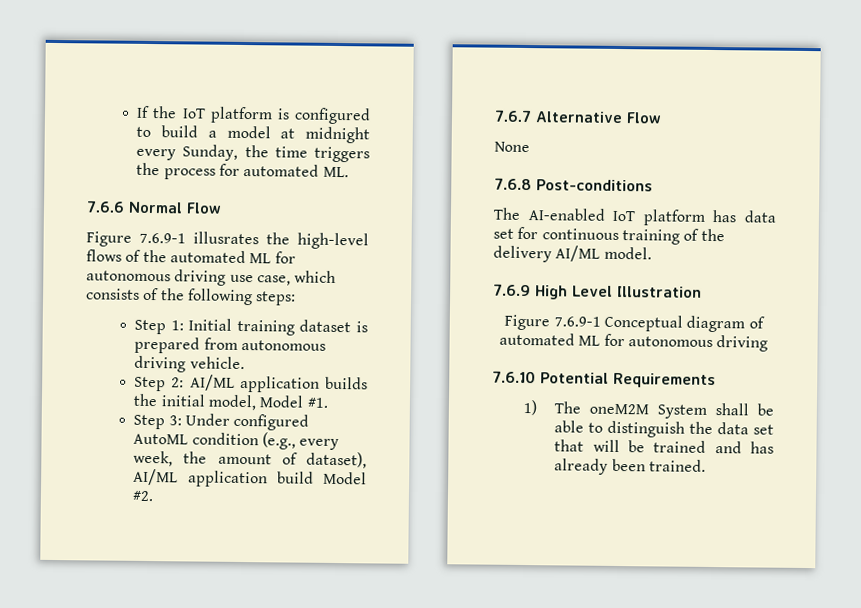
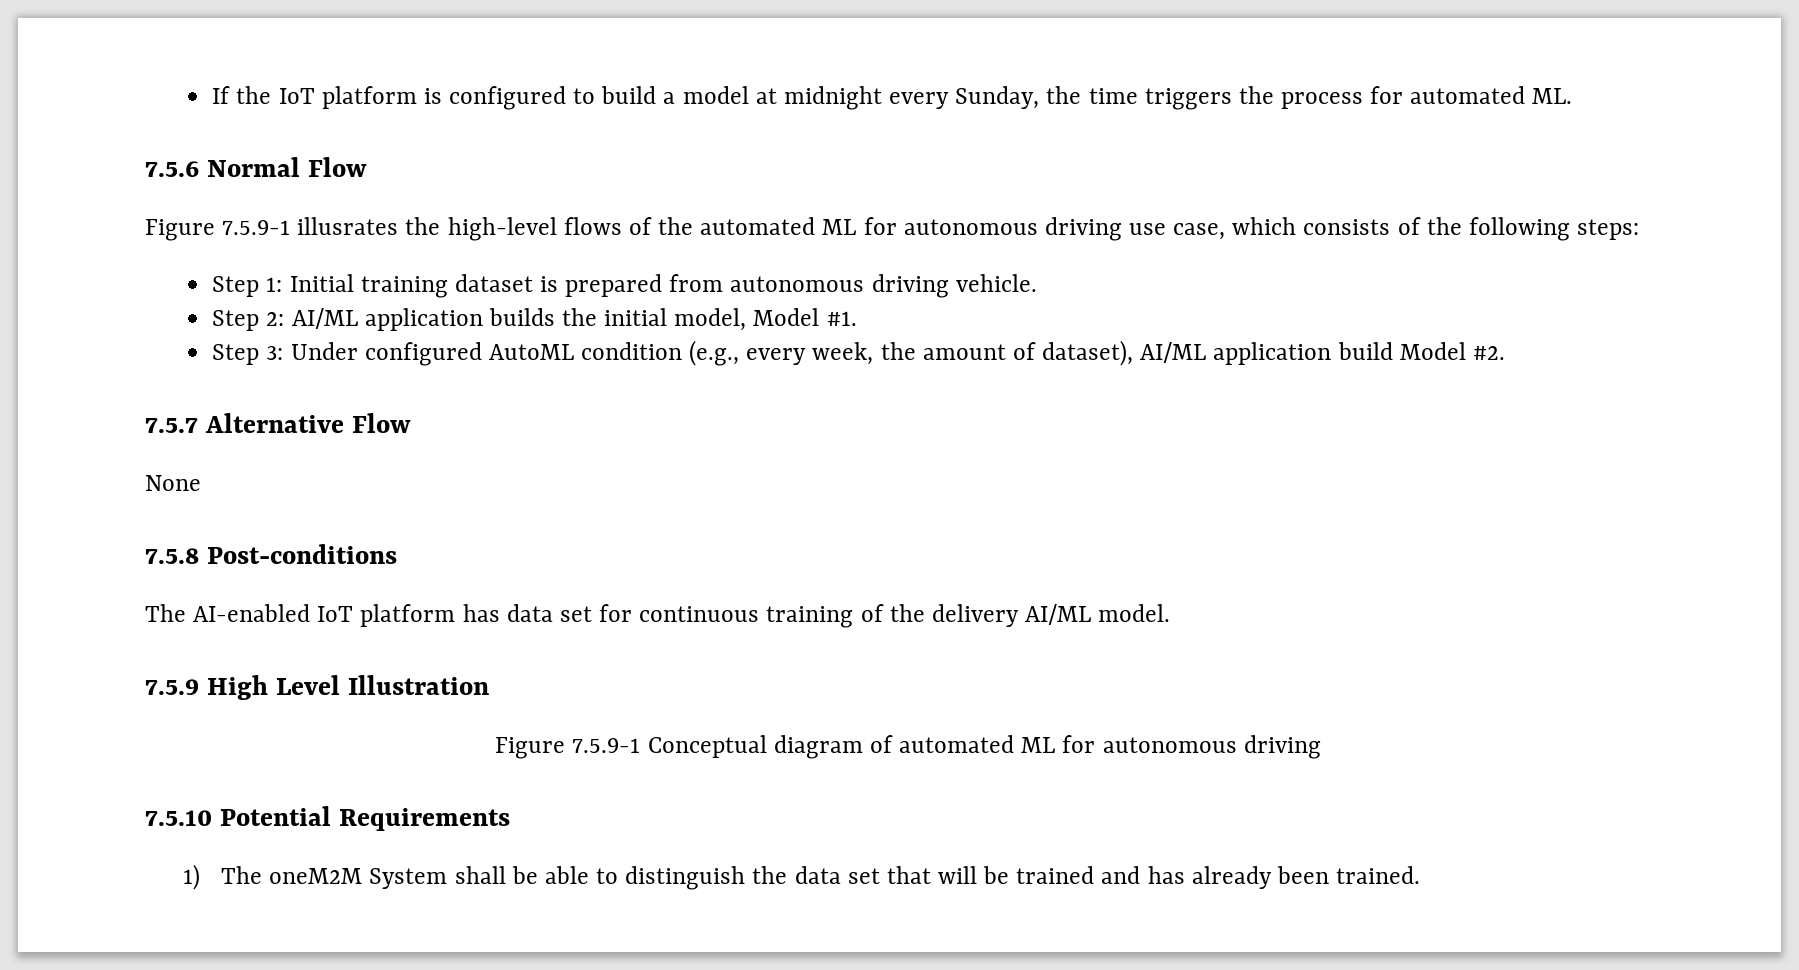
[86,200,125,213] 7.6.6 -> [145,161,199,177] 7.5.6
[139,232,186,244] 7.6.9-1 -> [222,220,291,235] 7.5.9-1
[494,109,532,123] 7.6.7 -> [145,418,198,433] 7.5.7
[494,177,532,191] 7.6.8 -> [145,548,199,564] 7.5.8
[493,283,531,297] 7.6.9 -> [145,679,199,695] 7.5.9
[553,316,601,327] 7.6.9-1 -> [572,738,641,753] 7.5.9-1
[492,370,536,384] 7.6.10 -> [145,810,212,826] 7.5.10

